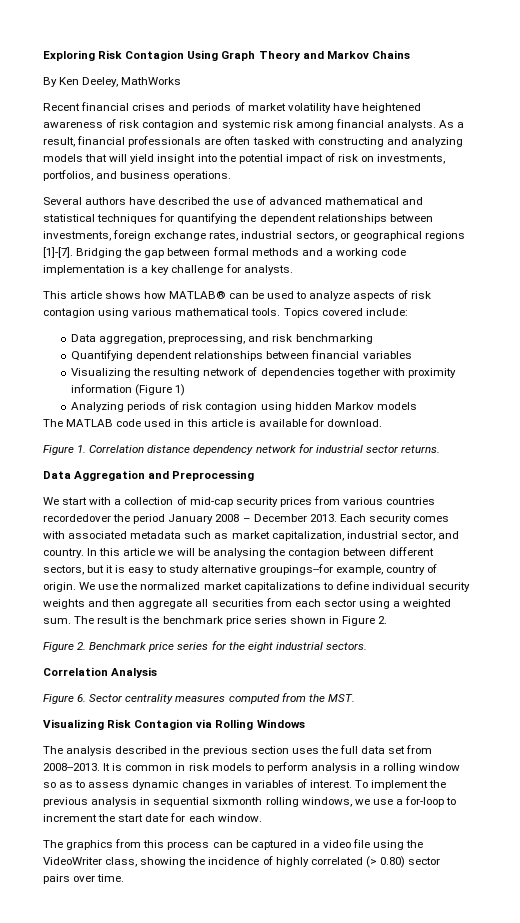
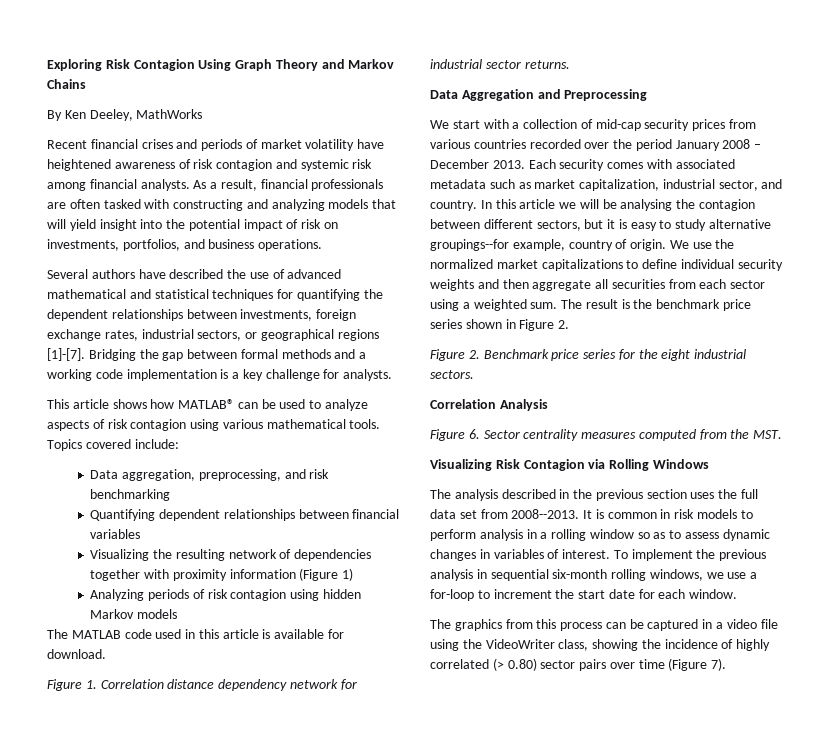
[43,514,111,522] recordedover -> [529,139,610,149] recorded over
[212,797,263,805] sixmonth -> [552,569,608,579] six-month
[97,874,125,882] time. -> [638,658,727,671] time (Figure 7).

